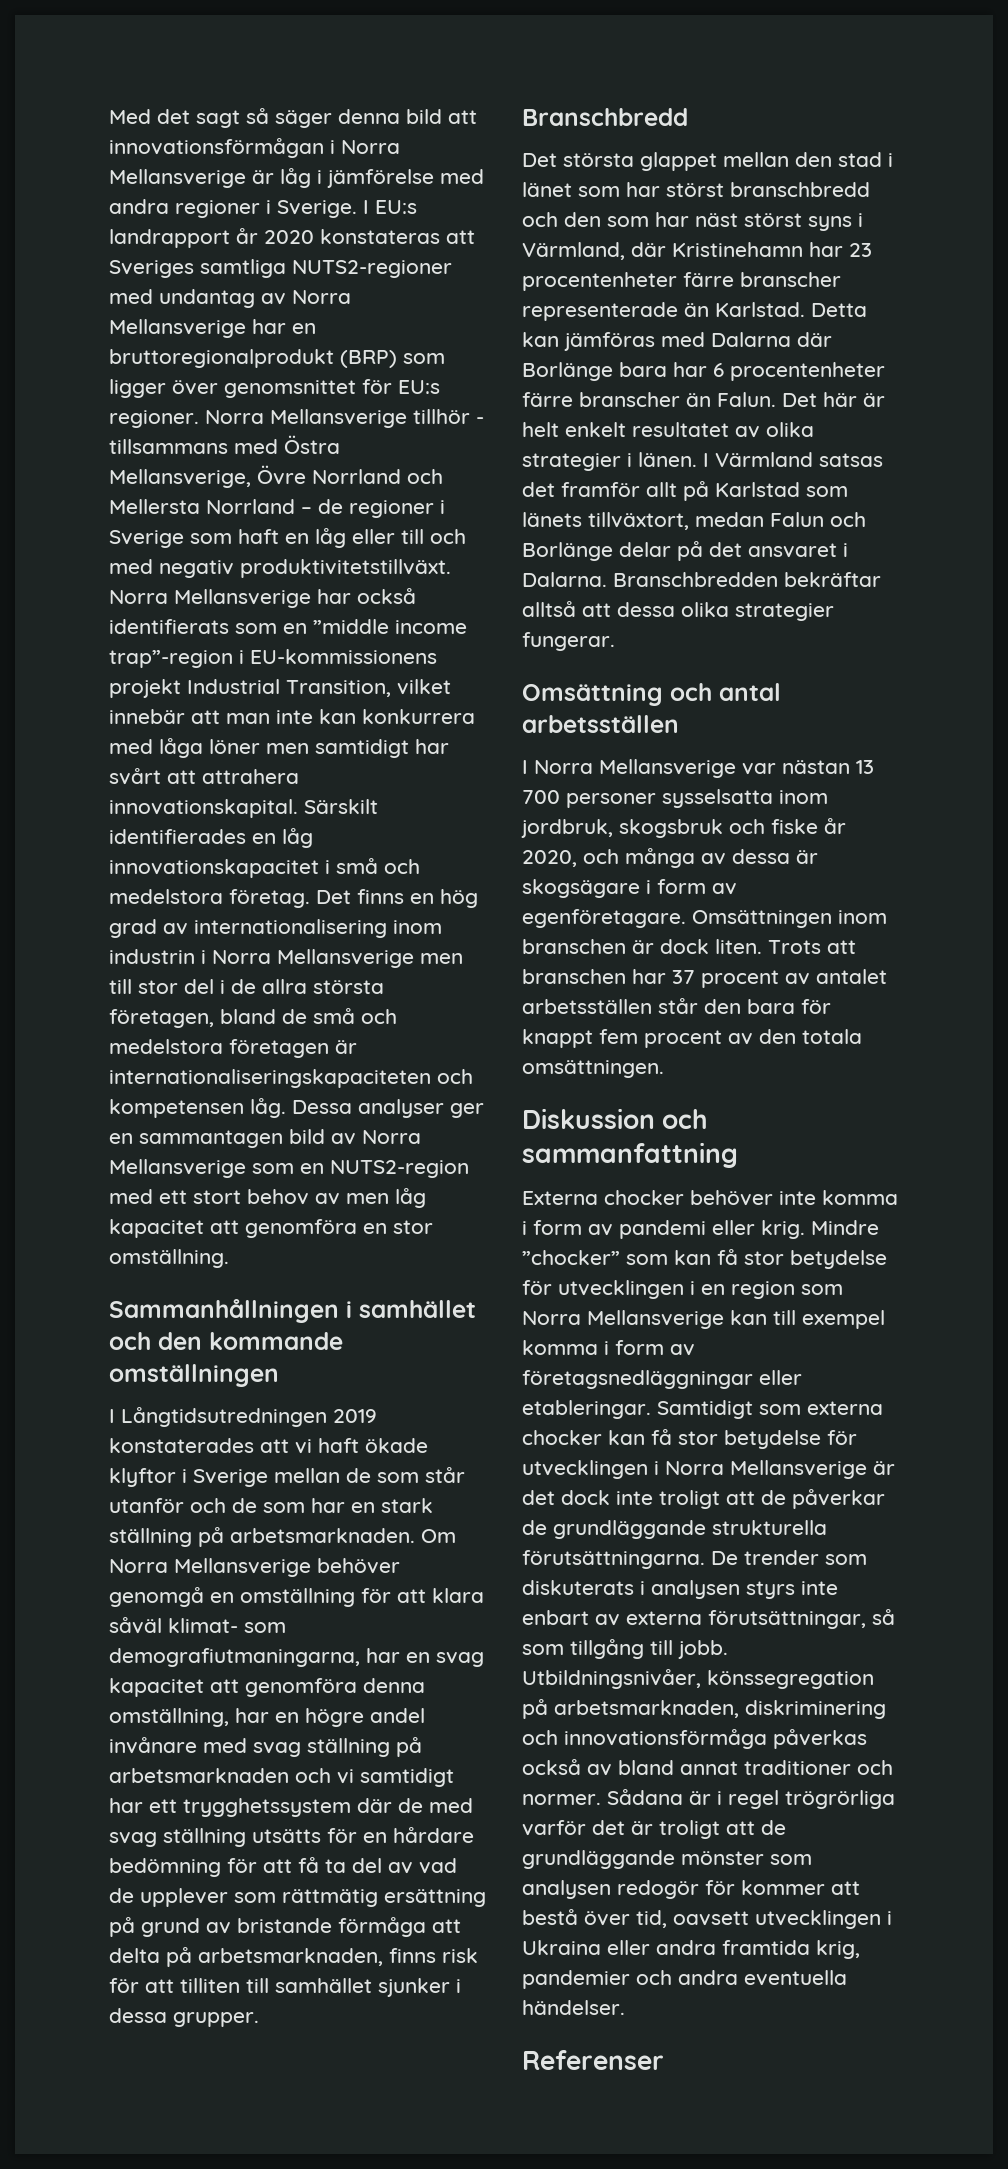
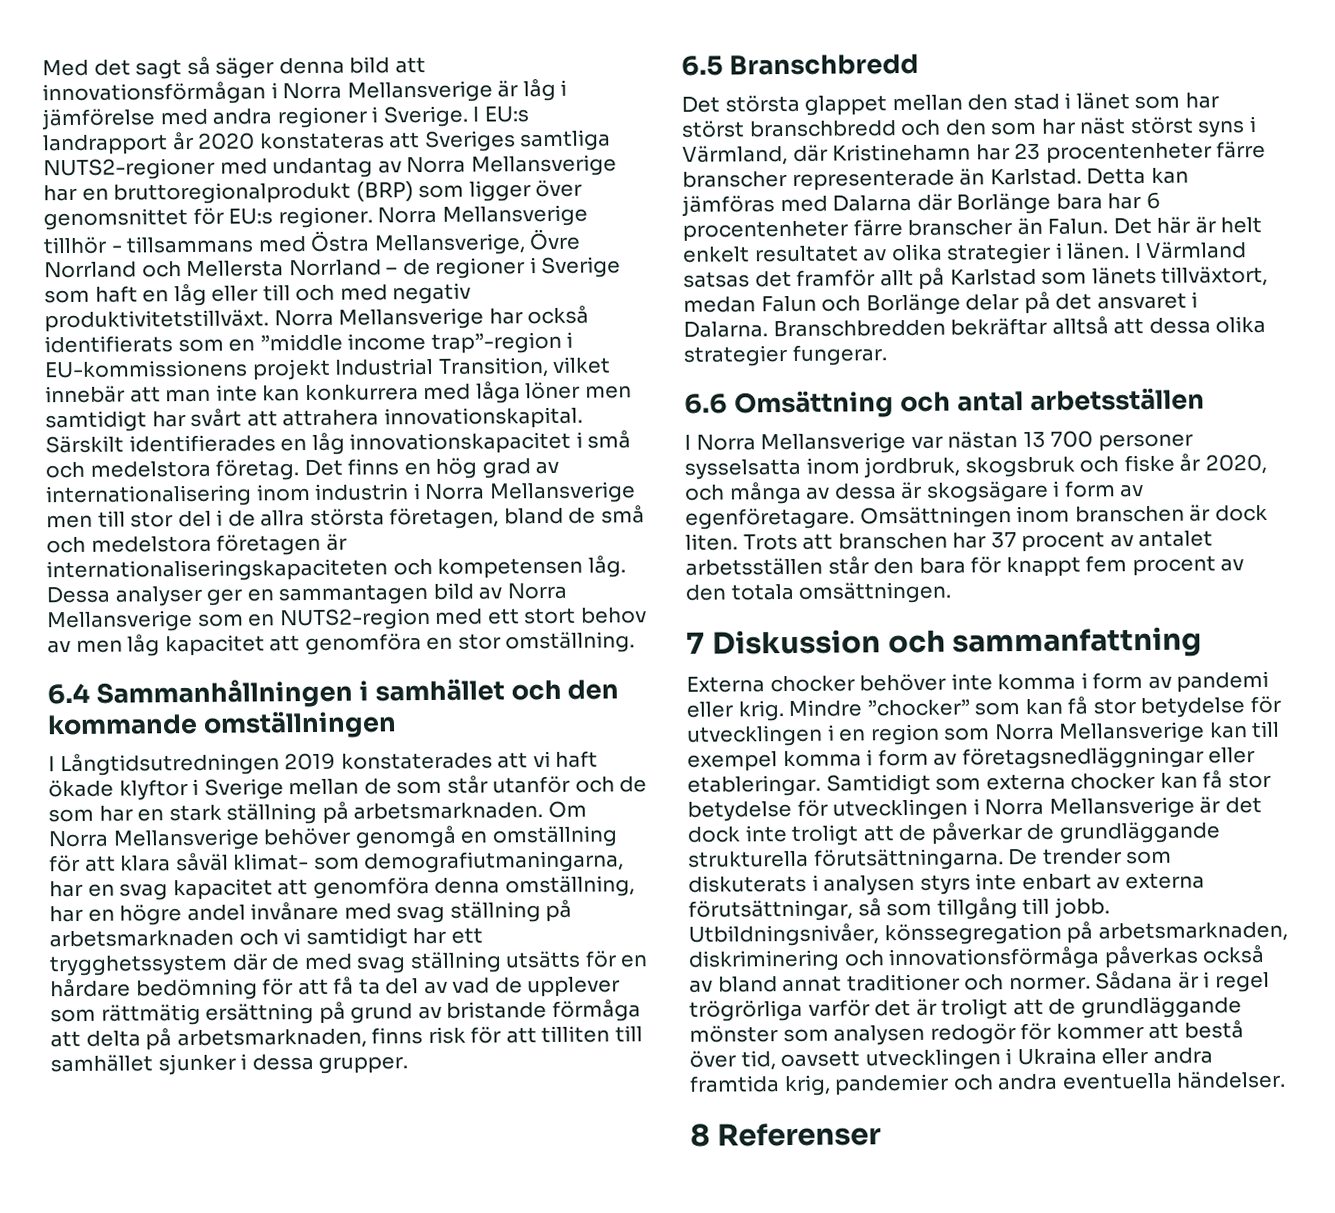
(229, 1258) none -> [47,682,90,705] 6.4
(259, 2019) none -> [681,55,723,76] 6.5
(615, 641) none -> [684,393,728,414] 6.6
(664, 1069) none -> [686,631,705,654] 7
(625, 2007) none -> [690,1123,710,1147] 8

